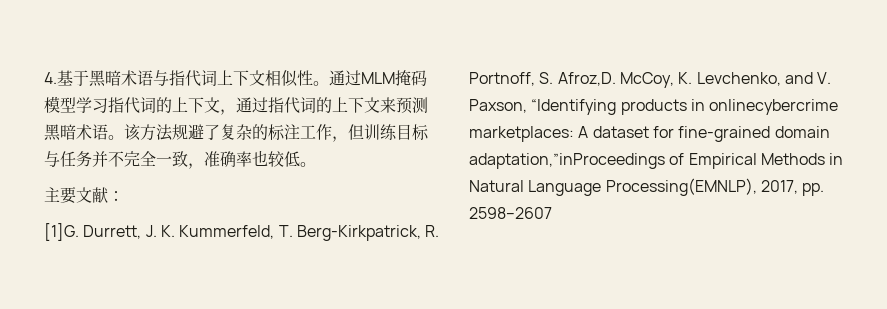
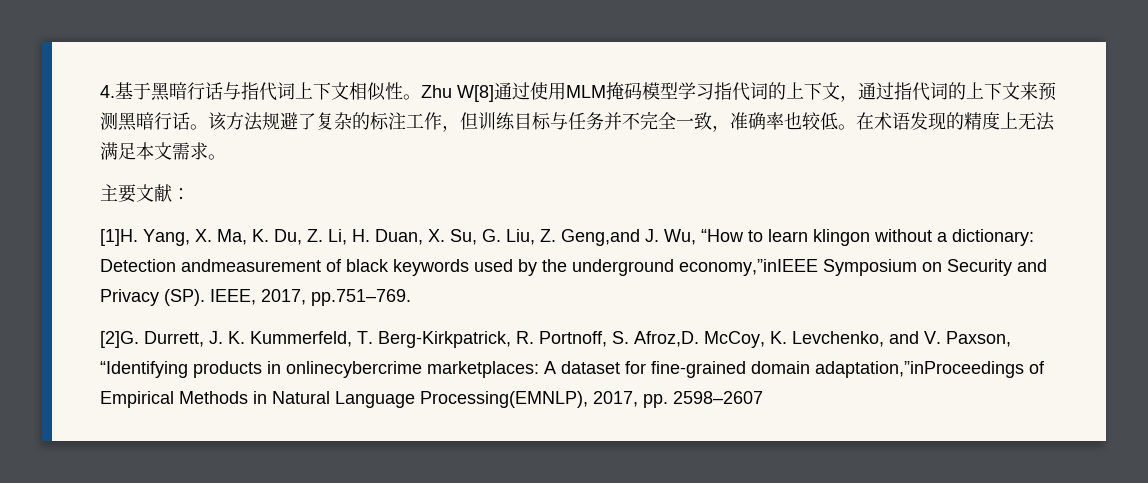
[121,70,153,86] 术语 -> [187,82,223,100] 行话
[329,70,361,86] 通过 -> [421,82,566,102] Zhu W[8]通过使用
[76,124,108,140] 术语 -> [154,112,190,130] 行话
[44,187,124,204] [44,223,79,241] // 主要文献： // [1]G. -> [856,112,1055,131] [100,142,226,160] [100,184,190,203] [100,229,1034,246] [100,259,1047,276] [100,289,411,306] [100,331,139,348] 在术语发现的精度上无法满足本文需求。 // 主要文献： // [1]H. Yang, X. Ma, K. Du, Z. Li, H. Duan, X. Su, G. Liu, Z. Geng,and J. Wu, “How to learn klingon without a dictionary: Detection andmeasurement of black keywords used by the underground economy,”inIEEE Symposium on Security and Privacy (SP). IEEE, 2017, pp.751–769. // [2]G.

